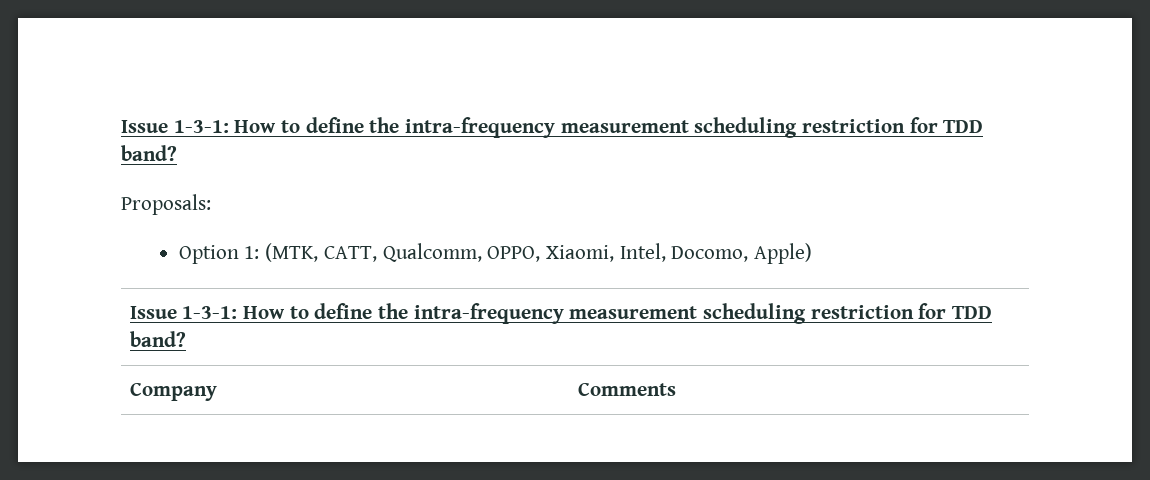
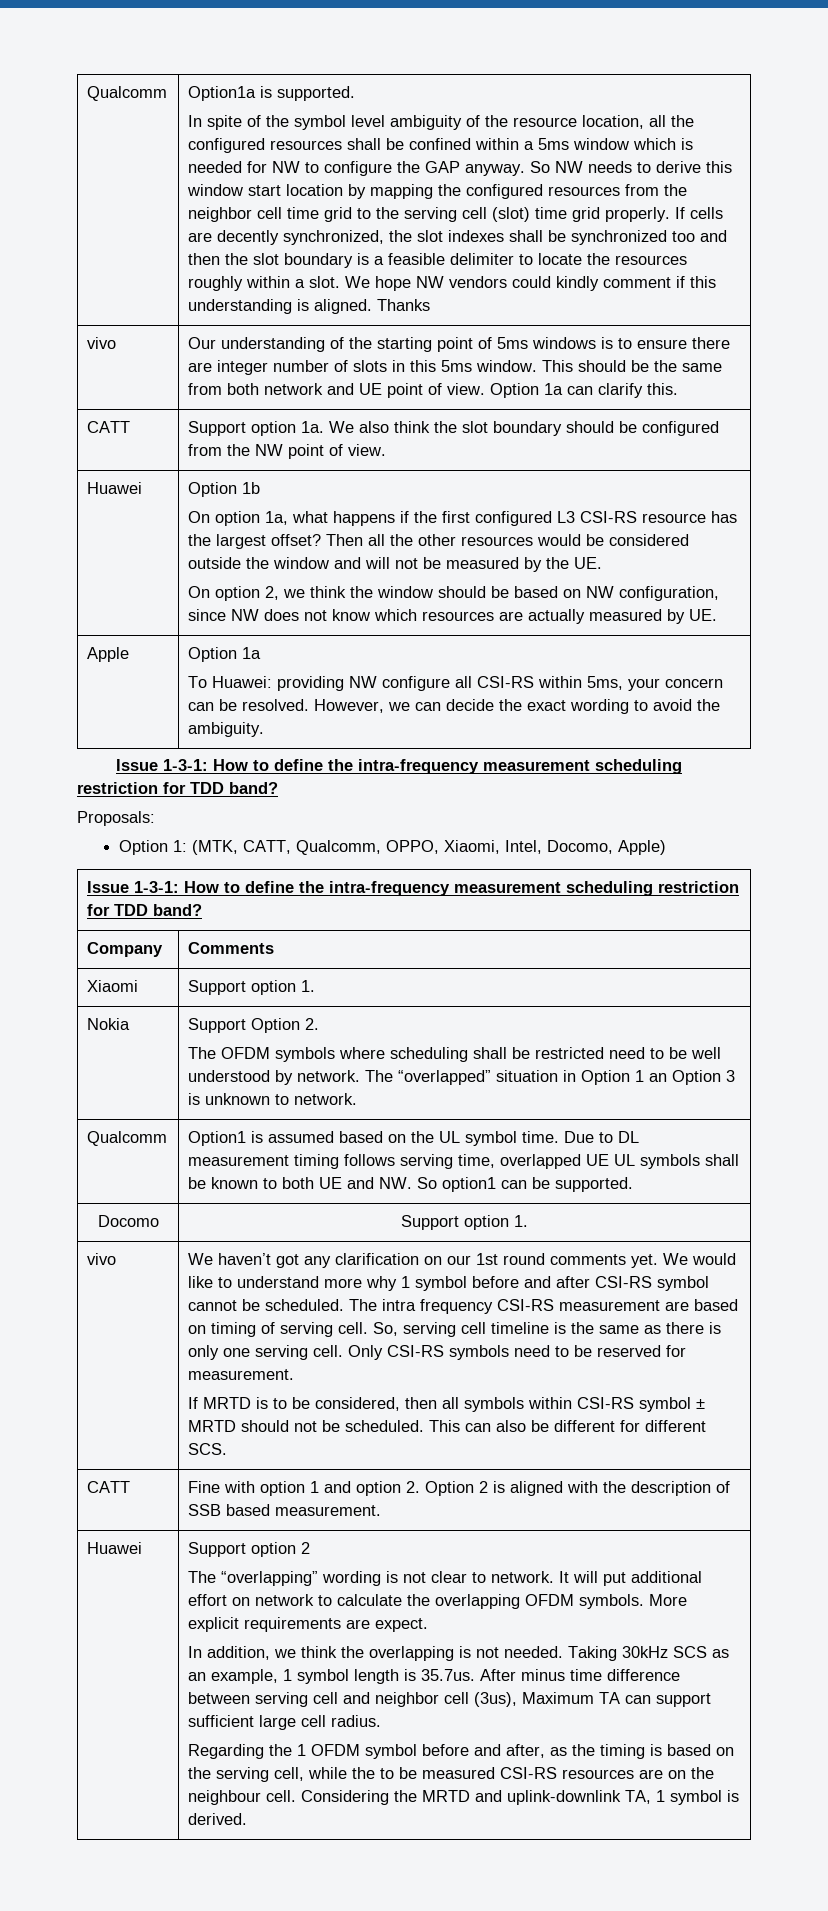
(121, 126) none -> [87,86,168,101] [188,86,356,101] [188,115,695,130] [188,138,694,153] [188,161,733,176] [187,184,688,199] [188,207,724,222] [188,230,728,245] [188,253,688,268] [188,276,717,291] [188,299,431,314] [87,337,117,349] [188,337,731,352] [188,360,723,375] [188,383,679,398] [87,421,131,433] [188,421,720,436] [188,444,387,459] [87,482,143,494] [188,482,261,497] [188,511,738,526] [188,534,690,549] [188,557,603,572] [188,586,720,601] [188,609,718,624] [87,647,130,662] [188,647,262,662] [188,676,724,691] [188,699,721,714] [188,722,265,737] Qualcomm | Option1a is supported. // In spite of the symbol level ambiguity of the resource location, all the configured resources shall be confined within a 5ms window which is needed for NW to configure the GAP anyway. So NW needs to derive this window start location by mapping the configured resources from the neighbor cell time grid to the serving cell (slot) time grid properly. If cells are decently synchronized, the slot indexes shall be synchronized too and then the slot boundary is a feasible delimiter to locate the resources roughly within a slot. We hope NW vendors could kindly comment if this understanding is aligned. Thanks // vivo | Our understanding of the starting point of 5ms windows is to ensure there are integer number of slots in this 5ms window. This should be the same from both network and UE point of view. Option 1a can clarify this. // CATT | Support option 1a. We also think the slot boundary should be configured from the NW point of view. // Huawei | Option 1b // On option 1a, what happens if the first configured L3 CSI-RS resource has the largest offset? Then all the other resources would be considered outside the window and will not be measured by the UE. // On option 2, we think the window should be based on NW configuration, since NW does not know which resources are actually measured by UE. // Apple | Option 1a // To Huawei: providing NW configure all CSI-RS within 5ms, your concern can be resolved. However, we can decide the exact wording to avoid the ambiguity. //
(676, 389) none -> [87,980,139,992] [188,980,316,995] [87,1018,131,1030] [188,1018,320,1033] [188,1047,722,1062] [188,1070,736,1085] [188,1093,358,1105] [87,1131,168,1146] [188,1131,640,1146] [188,1154,740,1169] [188,1177,634,1192] [97,1215,159,1227] [401,1215,528,1230] [87,1253,117,1265] [188,1253,737,1268] [188,1276,710,1291] [188,1299,739,1314] [188,1322,722,1337] [188,1345,687,1360] [188,1369,295,1380] [188,1397,706,1412] [188,1420,707,1432] [188,1443,228,1455] [87,1481,131,1493] [188,1481,731,1496] [188,1504,382,1516] [87,1542,143,1554] [188,1542,311,1557] [188,1571,703,1586] [188,1594,688,1609] [188,1617,429,1632] [188,1646,730,1661] [188,1669,681,1684] [188,1692,712,1707] [188,1715,382,1730] [188,1744,735,1759] [188,1767,715,1782] [188,1790,740,1805] [188,1813,248,1825] // Xiaomi | Support option 1. // Nokia | Support Option 2. // The OFDM symbols where scheduling shall be restricted need to be well understood by network. The “overlapped” situation in Option 1 an Option 3 is unknown to network. // Qualcomm | Option1 is assumed based on the UL symbol time. Due to DL measurement timing follows serving time, overlapped UE UL symbols shall be known to both UE and NW. So option1 can be supported. // Docomo | Support option 1. // vivo | We haven’t got any clarification on our 1st round comments yet. We would like to understand more why 1 symbol before and after CSI-RS symbol cannot be scheduled. The intra frequency CSI-RS measurement are based on timing of serving cell. So, serving cell timeline is the same as there is only one serving cell. Only CSI-RS symbols need to be reserved for measurement. // If MRTD is to be considered, then all symbols within CSI-RS symbol ± MRTD should not be scheduled. This can also be different for different SCS. // CATT | Fine with option 1 and option 2. Option 2 is aligned with the description of SSB based measurement. // Huawei | Support option 2 // The “overlapping” wording is not clear to network. It will put additional effort on network to calculate the overlapping OFDM symbols. More explicit requirements are expect. // In addition, we think the overlapping is not needed. Taking 30kHz SCS as an example, 1 symbol length is 35.7us. After minus time difference between serving cell and neighbor cell (3us), Maximum TA can support sufficient large cell radius. // Regarding the 1 OFDM symbol before and after, as the timing is based on the serving cell, while the to be measured CSI-RS resources are on the neighbour cell. Considering the MRTD and uplink-downlink TA, 1 symbol is derived.

